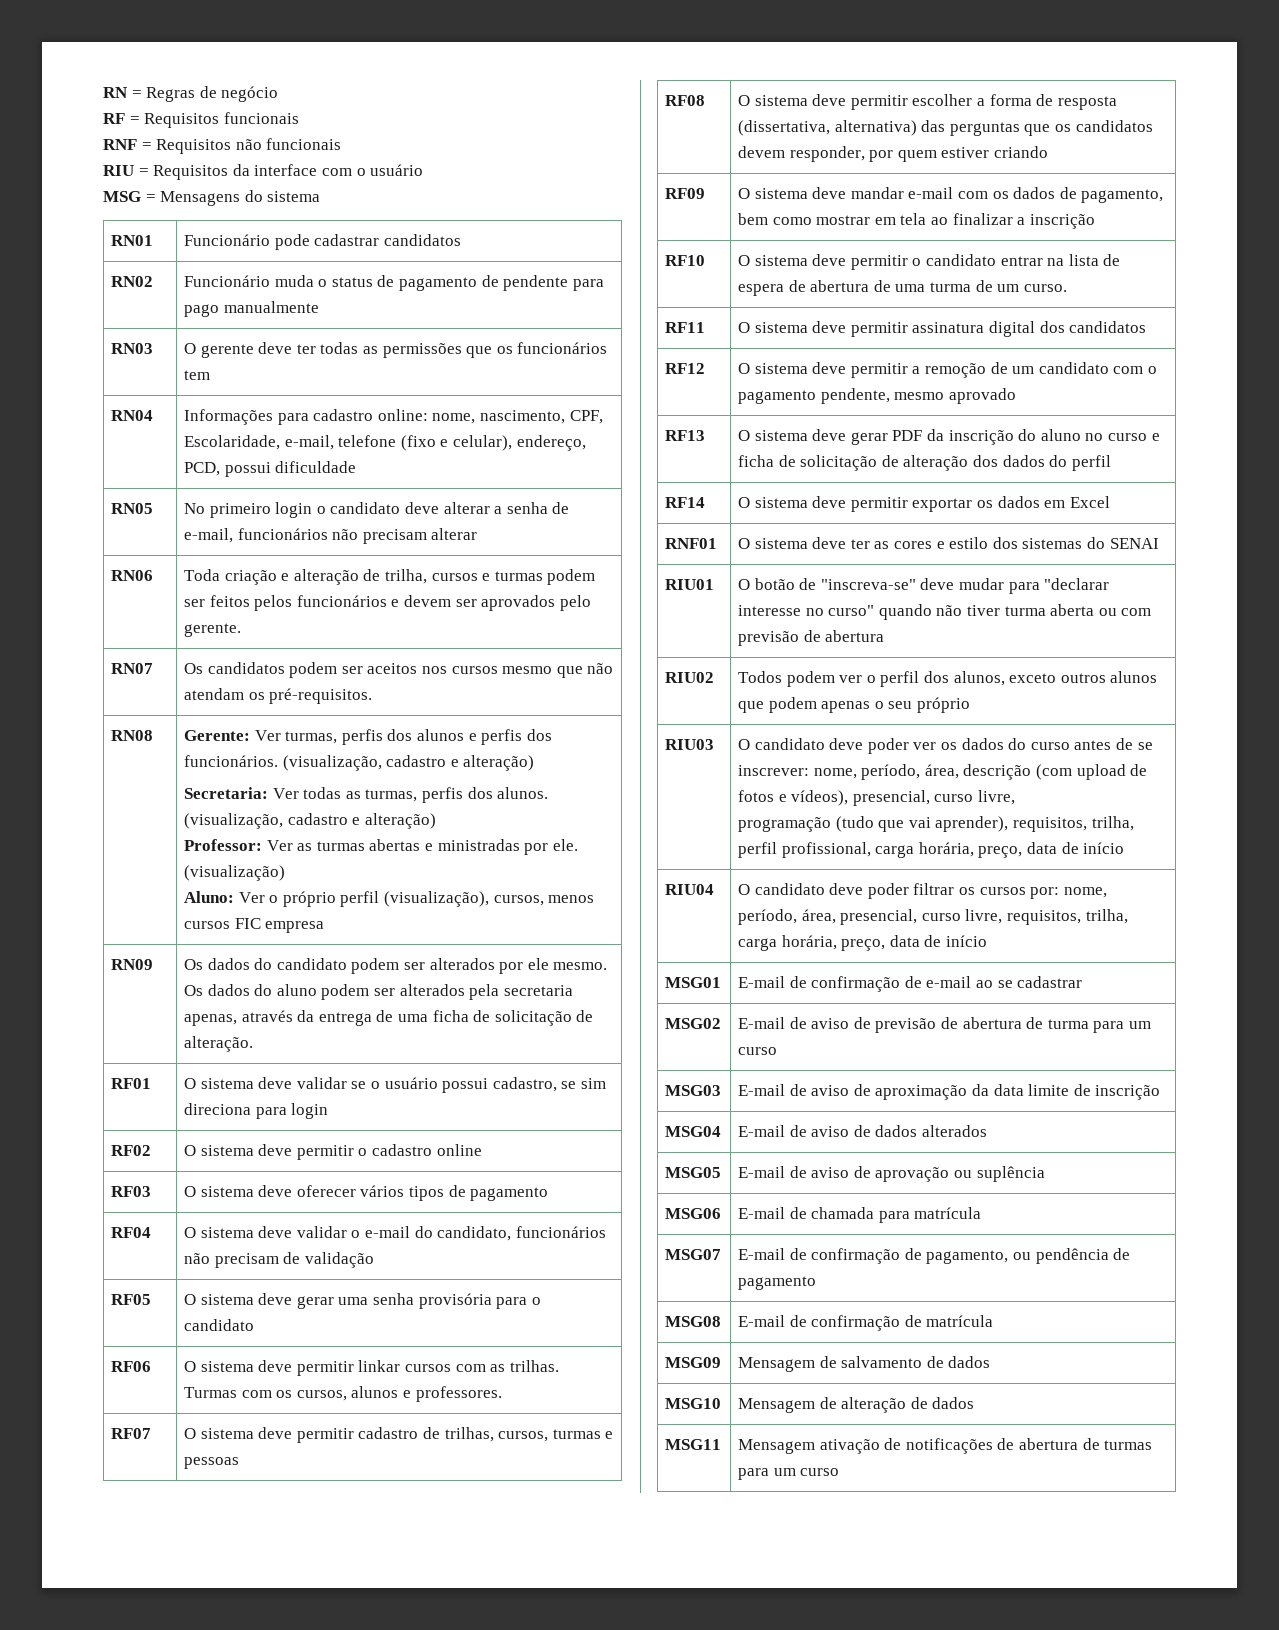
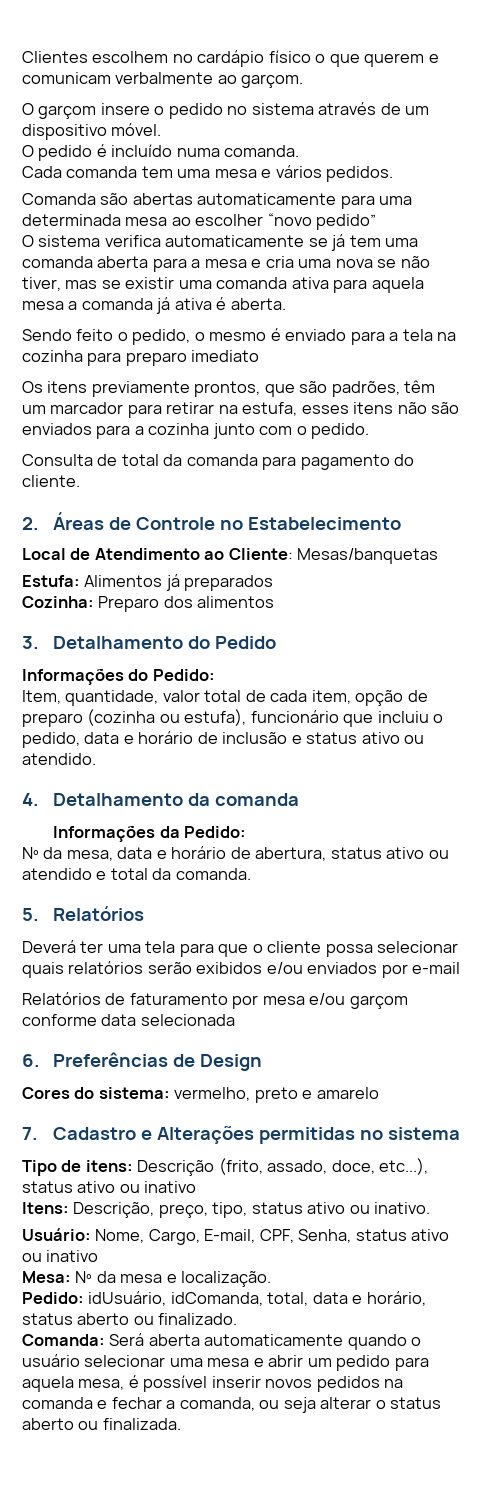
[103,86,279,102] [103,112,299,128] [103,138,342,154] [103,164,424,180] [103,190,321,206] [111,235,154,246] [184,234,461,250] [111,276,154,287] [184,275,604,291] [184,301,319,317] [111,343,154,354] [184,342,608,358] [184,370,211,380] [111,410,154,421] [184,409,603,425] [184,435,586,451] [184,461,357,477] [111,503,154,514] [184,502,570,518] [184,528,478,544] [111,570,154,581] [184,569,596,585] [184,595,591,611] [184,623,242,637] [111,663,154,674] [184,662,614,678] [184,688,373,704] [111,730,154,741] [184,729,552,745] [184,755,535,771] [184,787,549,803] [184,813,436,829] [184,839,578,855] [184,865,286,881] [184,891,595,907] [184,918,325,933] [111,959,154,970] [184,958,608,974] [184,984,573,1000] [184,1010,594,1026] [184,1036,254,1052] [111,1078,152,1089] [184,1077,606,1093] [184,1103,329,1119] [111,1145,152,1156] [184,1144,482,1160] [111,1186,152,1197] [184,1185,549,1201] [111,1227,152,1238] [184,1226,606,1241] [184,1252,374,1268] [111,1294,152,1305] [184,1293,541,1309] [184,1319,255,1331] [111,1361,152,1372] [184,1360,559,1376] [184,1386,502,1402] [111,1428,152,1439] [184,1427,614,1443] [184,1457,240,1469] [665,95,706,106] [738,94,1117,110] [738,120,1153,136] [738,146,1049,162] [665,188,706,199] [738,187,1164,203] [738,213,1095,229] [665,255,706,266] [738,254,1121,270] [738,280,1067,296] [665,322,706,333] [738,321,1147,337] [665,363,706,374] [738,362,1157,378] [738,388,1016,404] [665,430,706,441] [738,429,1160,445] [738,455,1111,471] [665,497,706,508] [738,496,1110,512] [665,538,718,549] [738,537,1159,549] [665,579,715,590] [738,578,1110,594] [738,604,1152,620] [738,630,885,646] [665,672,715,683] [738,671,1158,687] [738,697,971,713] [665,739,715,750] [738,738,1153,754] [738,764,1148,780] [738,790,1016,806] [738,816,1134,832] [738,842,1125,858] [665,884,715,895] [738,883,1107,899] [738,909,1128,925] [738,935,988,951] [665,977,722,988] [738,976,1083,992] [665,1018,722,1029] [738,1017,1151,1033] [738,1047,778,1055] [665,1085,722,1096] [738,1084,1161,1100] [665,1126,722,1137] [738,1125,988,1137] [665,1167,722,1178] [738,1166,1045,1182] [665,1208,722,1219] [738,1207,982,1223] [665,1249,722,1260] [738,1248,1131,1264] [738,1276,817,1290] [665,1316,722,1327] [738,1315,994,1331] [665,1357,722,1368] [738,1356,991,1372] [665,1398,722,1409] [738,1397,975,1413] [665,1439,722,1450] [738,1438,1153,1454] [738,1468,840,1480] RN = Regras de negócio // RF = Requisitos funcionais // RNF = Requisitos não funcionais // RIU = Requisitos da interface com o usuário // MSG = Mensagens do sistema // RN01 | Funcionário pode cadastrar candidatos // RN02 | Funcionário muda o status de pagamento de pendente para pago manualmente // RN03 | O gerente deve ter todas as permissões que os funcionários tem // RN04 | Informações para cadastro online: nome, nascimento, CPF, Escolaridade, e-mail, telefone (fixo e celular), endereço, PCD, possui dificuldade // RN05 | No primeiro login o candidato deve alterar a senha de e-mail, funcionários não precisam alterar // RN06 | Toda criação e alteração de trilha, cursos e turmas podem ser feitos pelos funcionários e devem ser aprovados pelo gerente. // RN07 | Os candidatos podem ser aceitos nos cursos mesmo que não atendam os pré-requisitos. // RN08 | Gerente: Ver turmas, perfis dos alunos e perfis dos funcionários. (visualização, cadastro e alteração) // Secretaria: Ver todas as turmas, perfis dos alunos. (visualização, cadastro e alteração) // Professor: Ver as turmas abertas e ministradas por ele. (visualização) // Aluno: Ver o próprio perfil (visualização), cursos, menos cursos FIC empresa // RN09 | Os dados do candidato podem ser alterados por ele mesmo. Os dados do aluno podem ser alterados pela secretaria apenas, através da entrega de uma ficha de solicitação de alteração. // RF01 | O sistema deve validar se o usuário possui cadastro, se sim direciona para login // RF02 | O sistema deve permitir o cadastro online // RF03 | O sistema deve oferecer vários tipos de pagamento // RF04 | O sistema deve validar o e-mail do candidato, funcionários não precisam de validação // RF05 | O sistema deve gerar uma senha provisória para o candidato // RF06 | O sistema deve permitir linkar cursos com as trilhas. Turmas com os cursos, alunos e professores. // RF07 | O sistema deve permitir cadastro de trilhas, cursos, turmas e pessoas // RF08 | O sistema deve permitir escolher a forma de resposta (dissertativa, alternativa) das perguntas que os candidatos devem responder, por quem estiver criando // RF09 | O sistema deve mandar e-mail com os dados de pagamento, bem como mostrar em tela ao finalizar a inscrição // RF10 | O sistema deve permitir o candidato entrar na lista de espera de abertura de uma turma de um curso. // RF11 | O sistema deve permitir assinatura digital dos candidatos // RF12 | O sistema deve permitir a remoção de um candidato com o pagamento pendente, mesmo aprovado // RF13 | O sistema deve gerar PDF da inscrição do aluno no curso e ficha de solicitação de alteração dos dados do perfil // RF14 | O sistema deve permitir exportar os dados em Excel // RNF01 | O sistema deve ter as cores e estilo dos sistemas do SENAI // RIU01 | O botão de "inscreva-se" deve mudar para "declarar interesse no curso" quando não tiver turma aberta ou com previsão de abertura // RIU02 | Todos podem ver o perfil dos alunos, exceto outros alunos que podem apenas o seu próprio // RIU03 | O candidato deve poder ver os dados do curso antes de se inscrever: nome, período, área, descrição (com upload de fotos e vídeos), presencial, curso livre, // programação (tudo que vai aprender), requisitos, trilha, perfil profissional, carga horária, preço, data de início // RIU04 | O candidato deve poder filtrar os cursos por: nome, período, área, presencial, curso livre, requisitos, trilha, carga horária, preço, data de início // MSG01 | E-mail de confirmação de e-mail ao se cadastrar // MSG02 | E-mail de aviso de previsão de abertura de turma para um curso // MSG03 | E-mail de aviso de aproximação da data limite de inscrição // MSG04 | E-mail de aviso de dados alterados // MSG05 | E-mail de aviso de aprovação ou suplência // MSG06 | E-mail de chamada para matrícula // MSG07 | E-mail de confirmação de pagamento, ou pendência de pagamento // MSG08 | E-mail de confirmação de matrícula // MSG09 | Mensagem de salvamento de dados // MSG10 | Mensagem de alteração de dados // MSG11 | Mensagem ativação de notificações de abertura de turmas para um curso -> [22,50,439,67] [22,72,304,88] [22,102,430,119] [22,123,162,140] [22,144,300,161] [22,165,394,182] [22,193,413,209] [22,213,377,230] [22,234,419,251] [22,256,430,272] [22,277,424,293] [22,297,286,314] [22,328,457,345] [22,350,260,366] [22,380,436,397] [22,402,460,418] [22,423,370,439] [22,454,415,470] [22,475,80,487] [22,512,402,530] [22,548,439,564] [22,574,274,591] [22,596,275,612] [22,636,277,649] [22,669,215,685] [22,690,428,706] [22,709,444,727] [22,731,425,748] [22,753,96,765] [22,793,300,806] [53,826,247,842] [22,846,449,861] [22,868,251,880] [22,906,145,921] [22,940,459,957] [22,961,461,978] [22,992,408,1009] [22,1014,235,1026] [22,1052,263,1071] [22,1087,379,1103] [22,1126,461,1144] [22,1158,429,1176] [22,1181,197,1193] [22,1202,431,1218] [22,1228,450,1245] [22,1250,99,1262] [22,1271,272,1287] [22,1291,426,1306] [22,1313,238,1325] [22,1333,422,1350] [22,1354,429,1371] [22,1375,404,1392] [22,1397,442,1413] [22,1418,181,1430] Clientes escolhem no cardápio físico o que querem e comunicam verbalmente ao garçom. // O garçom insere o pedido no sistema através de um dispositivo móvel. // O pedido é incluído numa comanda. // Cada comanda tem uma mesa e vários pedidos. // Comanda são abertas automaticamente para uma determinada mesa ao escolher “novo pedido” // O sistema verifica automaticamente se já tem uma comanda aberta para a mesa e cria uma nova se não tiver, mas se existir uma comanda ativa para aquela mesa a comanda já ativa é aberta. // Sendo feito o pedido, o mesmo é enviado para a tela na cozinha para preparo imediato // Os itens previamente prontos, que são padrões, têm um marcador para retirar na estufa, esses itens não são enviados para a cozinha junto com o pedido. // Consulta de total da comanda para pagamento do cliente. // 2. Áreas de Controle no Estabelecimento // Local de Atendimento ao Cliente: Mesas/banquetas // Estufa: Alimentos já preparados // Cozinha: Preparo dos alimentos // 3. Detalhamento do Pedido // Informações do Pedido: // Item, quantidade, valor total de cada item, opção de preparo (cozinha ou estufa), funcionário que incluiu o pedido, data e horário de inclusão e status ativo ou atendido. // 4. Detalhamento da comanda // Informações da Pedido: // Nº da mesa, data e horário de abertura, status ativo ou atendido e total da comanda. // 5. Relatórios // Deverá ter uma tela para que o cliente possa selecionar quais relatórios serão exibidos e/ou enviados por e-mail // Relatórios de faturamento por mesa e/ou garçom conforme data selecionada // 6. Preferências de Design // Cores do sistema: vermelho, preto e amarelo // 7. Cadastro e Alterações permitidas no sistema // Tipo de itens: Descrição (frito, assado, doce, etc...), status ativo ou inativo // Itens: Descrição, preço, tipo, status ativo ou inativo. // Usuário: Nome, Cargo, E-mail, CPF, Senha, status ativo ou inativo // Mesa: Nº da mesa e localização. // Pedido: idUsuário, idComanda, total, data e horário, status aberto ou finalizado. // Comanda: Será aberta automaticamente quando o usuário selecionar uma mesa e abrir um pedido para aquela mesa, é possível inserir novos pedidos na comanda e fechar a comanda, ou seja alterar o status aberto ou finalizada.

